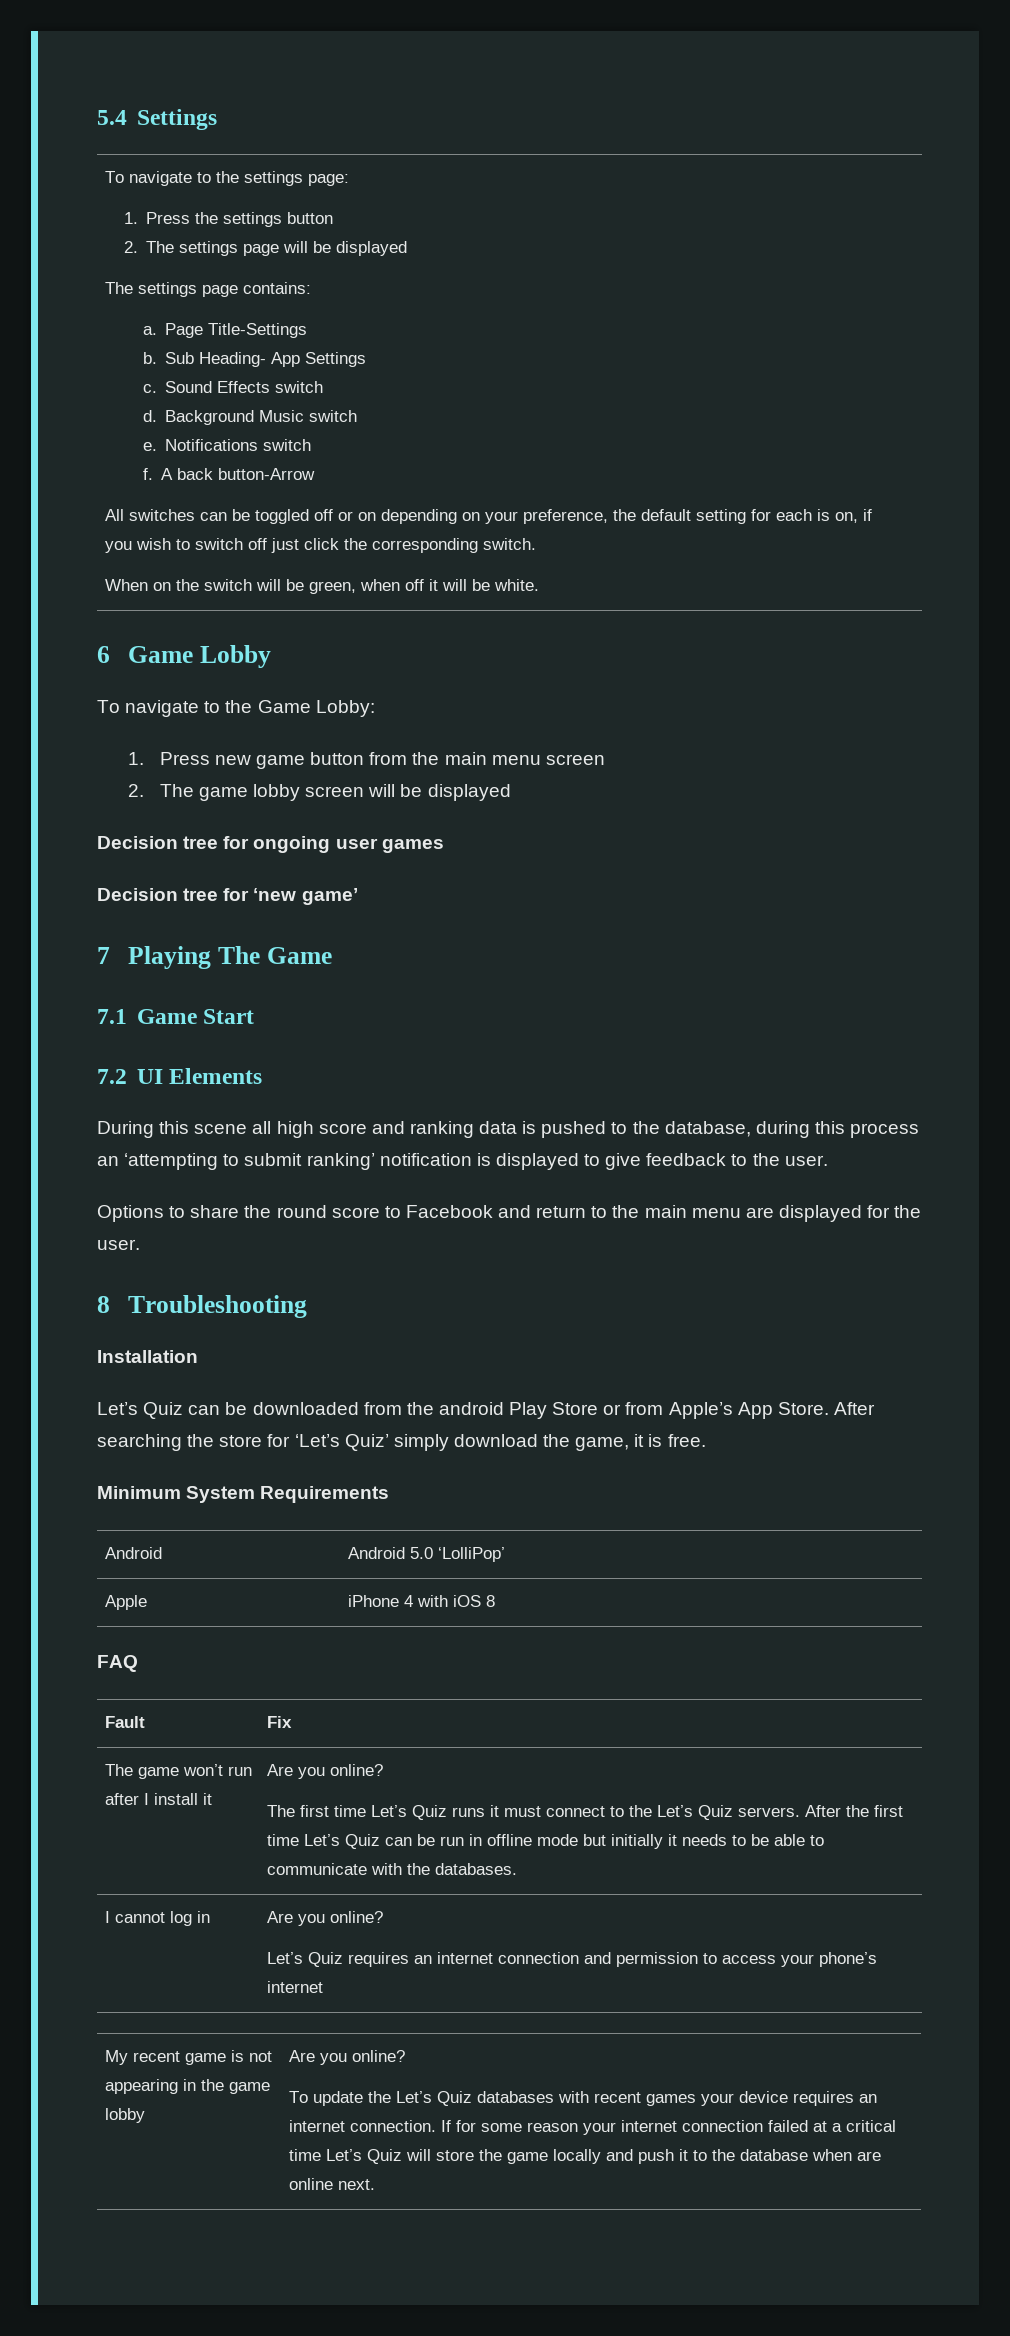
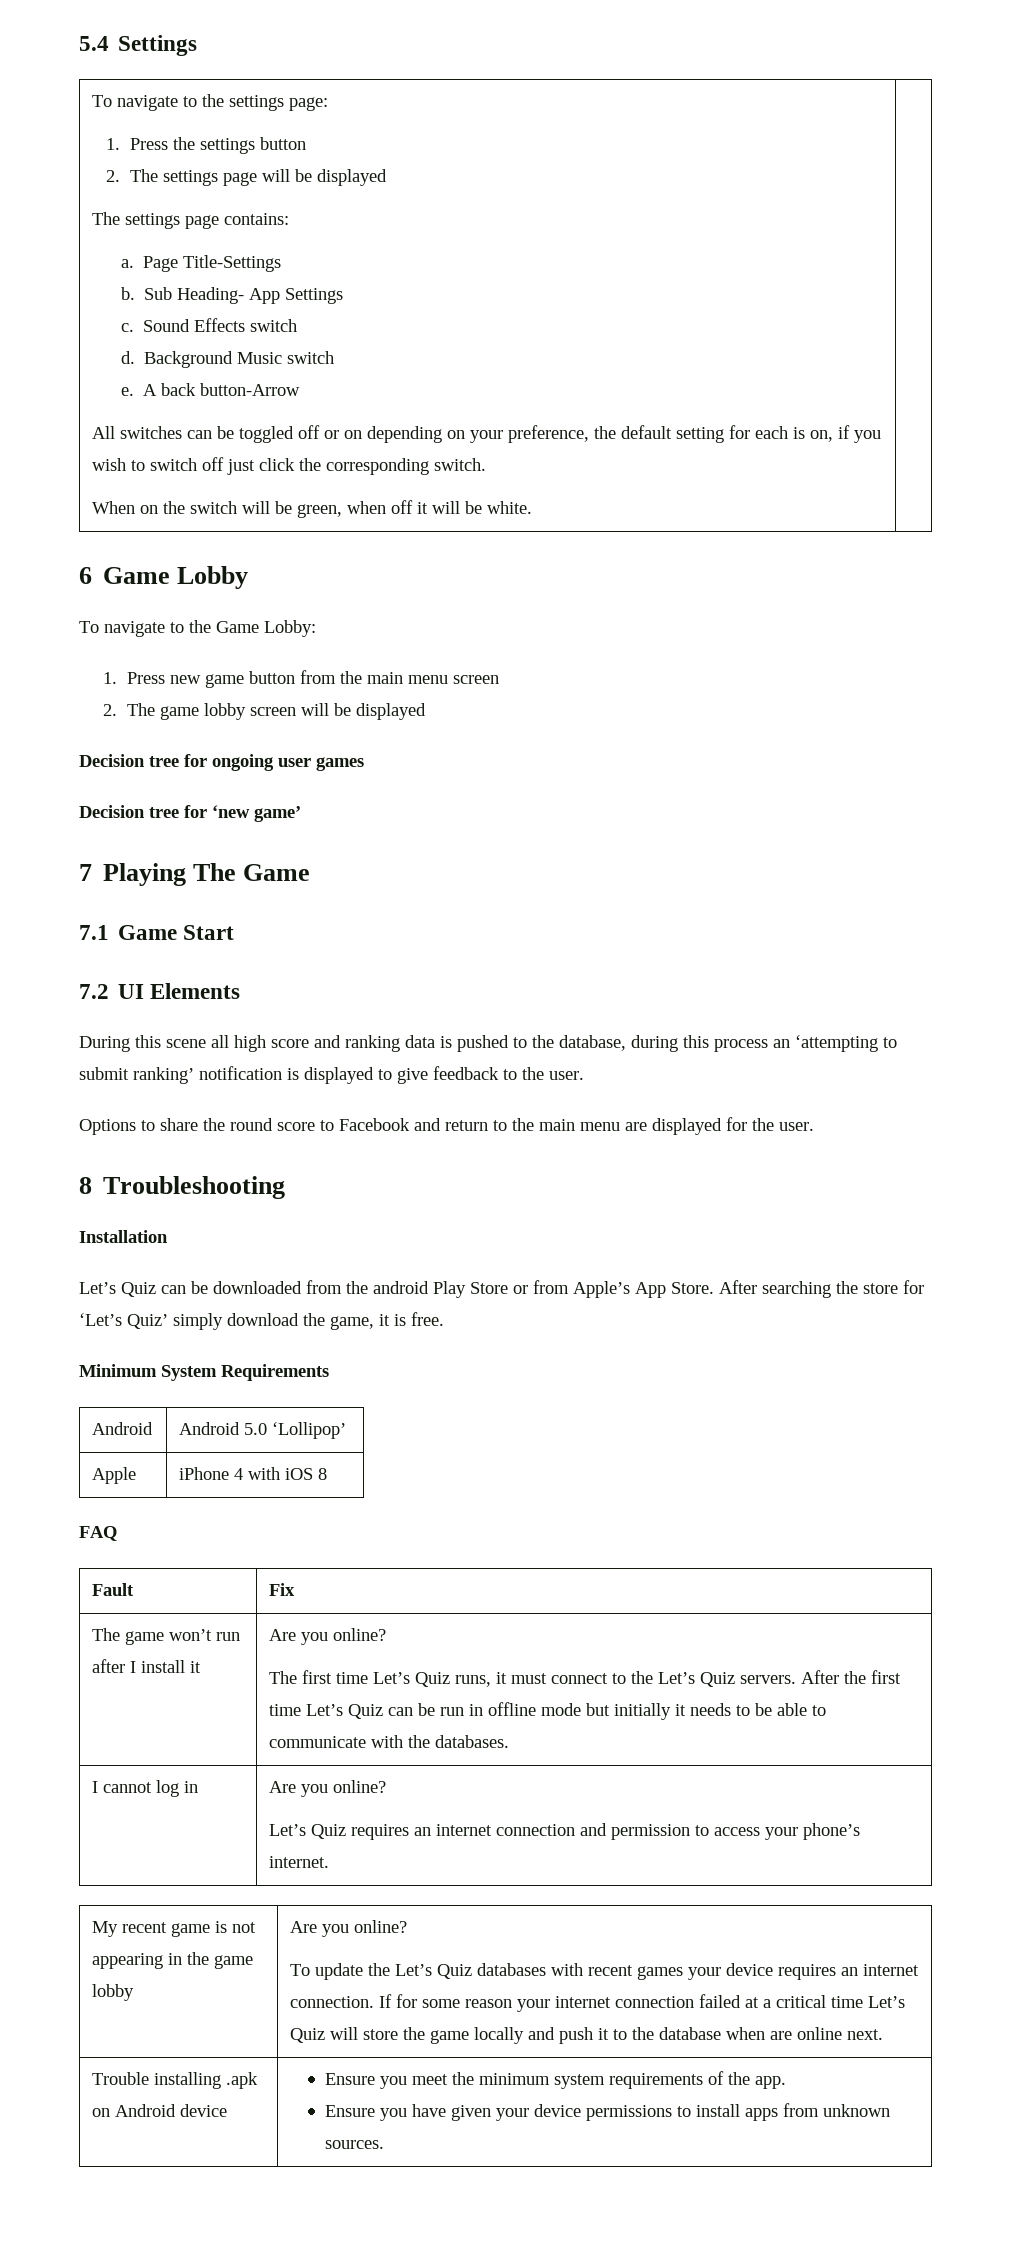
[165,439,312,451] [142,468,153,480] Notifications switch // f. -> (134, 391) none
[437,1547,505,1562] ‘LolliPop’ -> [272,1422,347,1439] ‘Lollipop’
[451,1807,485,1817] runs -> [455,1675,492,1687] runs,
[266,1981,323,1993] internet -> [269,1856,330,1868] internet.
(375, 2184) none -> [92,2072,259,2089] [92,2104,228,2117] [324,2071,786,2089] [324,2103,890,2121] [324,2140,384,2149] // Trouble installing .apk on Android device | Ensure you meet the minimum system requirements of the app. // Ensure you have given your device permissions to install apps from unknown sources.

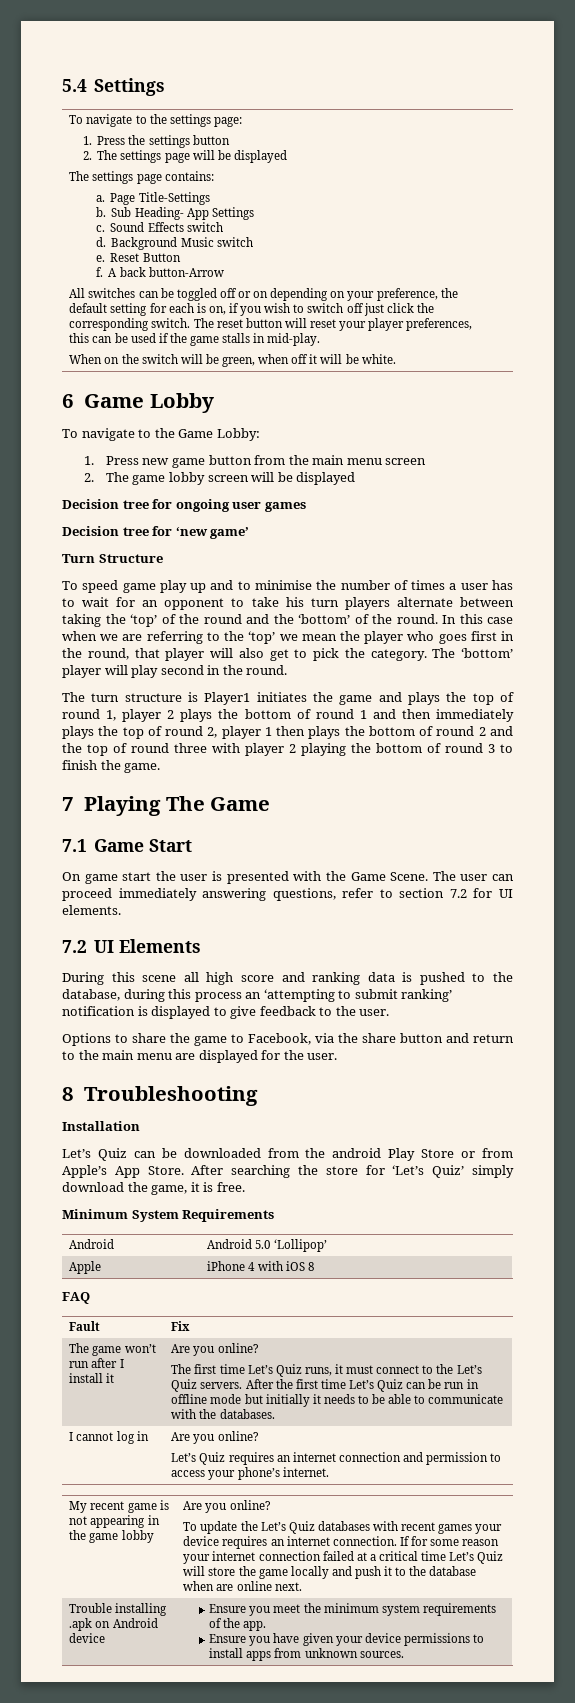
(134, 391) none -> [110,253,181,262] [95,267,103,277] Reset Button // f.
(487, 464) none -> [193,318,473,331] [69,333,321,346] The reset button will reset your player preferences, this can be used if the game stalls in mid-play.
(301, 814) none -> [62,554,163,563] [62,580,513,593] [62,597,514,610] [62,614,513,627] [62,631,515,644] [62,648,513,661] [62,665,288,678] [62,692,514,705] [62,709,514,722] [62,726,513,739] [62,743,513,756] [62,760,161,773] // Turn Structure // To speed game play up and to minimise the number of times a user has to wait for an opponent to take his turn players alternate between taking the ‘top’ of the round and the ‘bottom’ of the round. In this case when we are referring to the ‘top’ we mean the player who goes first in the round, that player will also get to pick the category. The ‘bottom’ player will play second in the round. // The turn structure is Player1 initiates the game and plays the top of round 1, player 2 plays the bottom of round 1 and then immediately plays the top of round 2, player 1 then plays the bottom of round 2 and the top of round three with player 2 playing the bottom of round 3 to finish the game.
(235, 932) none -> [62,871,515,884] [62,888,513,901] [62,905,121,915] // On game start the user is presented with the Game Scene. The user can proceed immediately answering questions, refer to section 7.2 for UI elements.
[230,1118,410,1131] round score to Facebook -> [194,1033,443,1046] game to Facebook, via the share button

